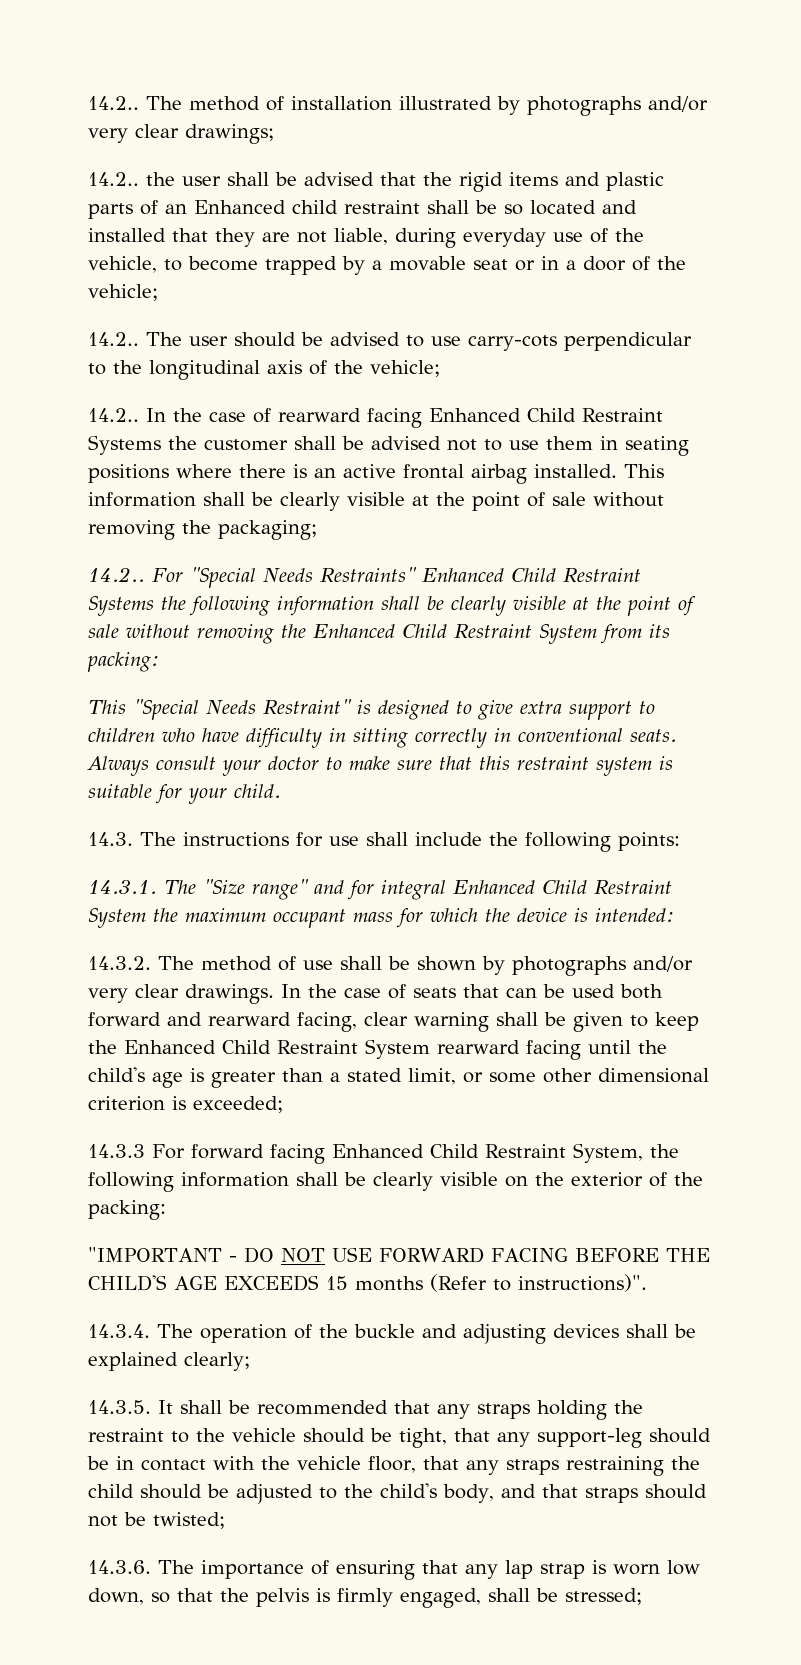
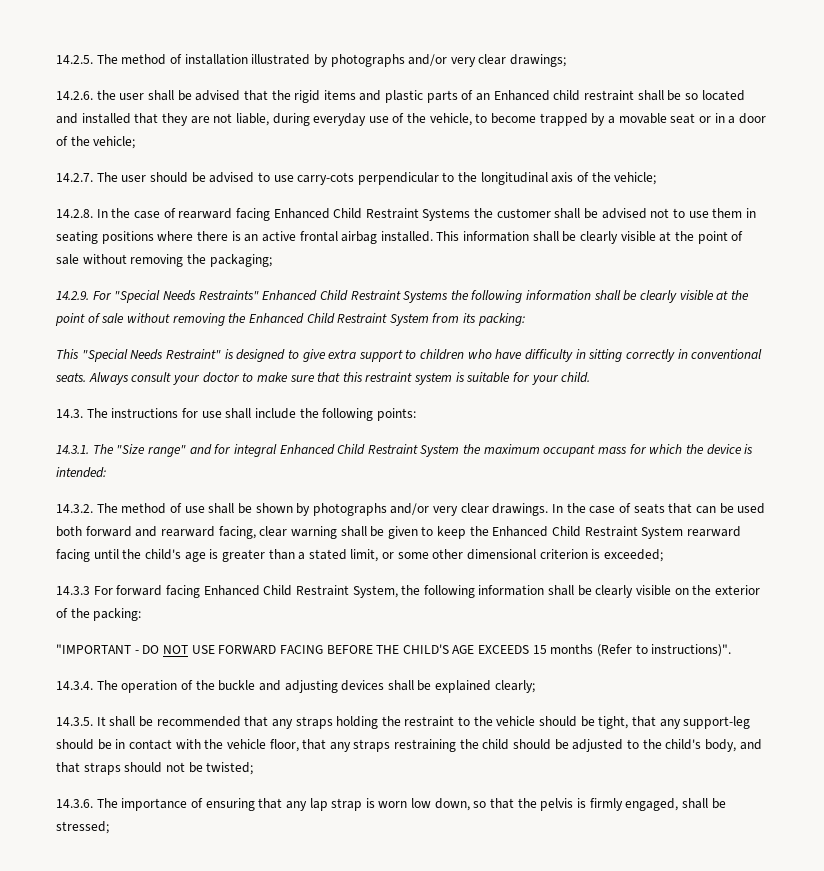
[88,96,139,110] 14.2.. -> [56,55,93,64] 14.2.5.
[88,172,139,186] 14.2.. -> [56,91,93,100] 14.2.6.
[88,332,139,346] 14.2.. -> [56,173,93,182] 14.2.7.
[88,408,139,422] 14.2.. -> [56,209,93,218] 14.2.8.
[88,567,145,582] 14.2.. -> [56,291,89,300] 14.2.9.

